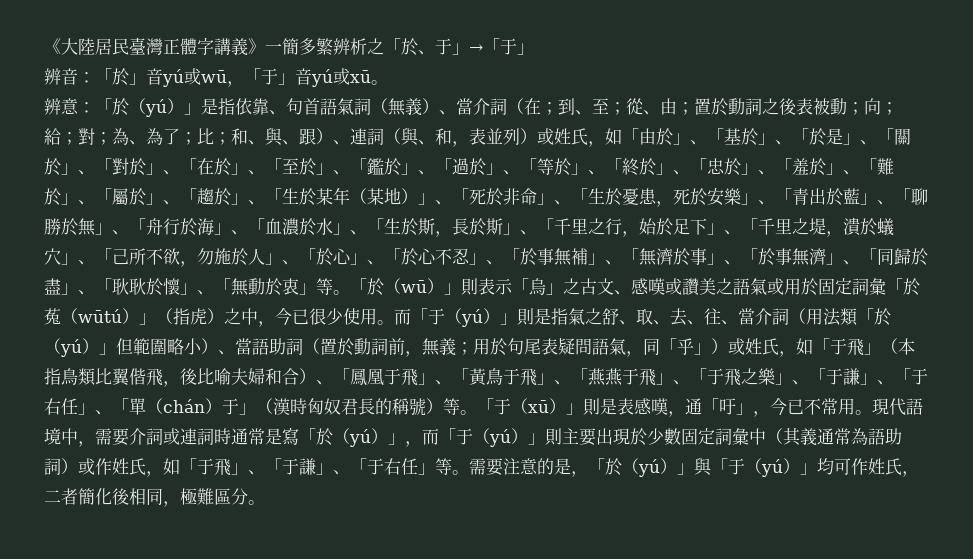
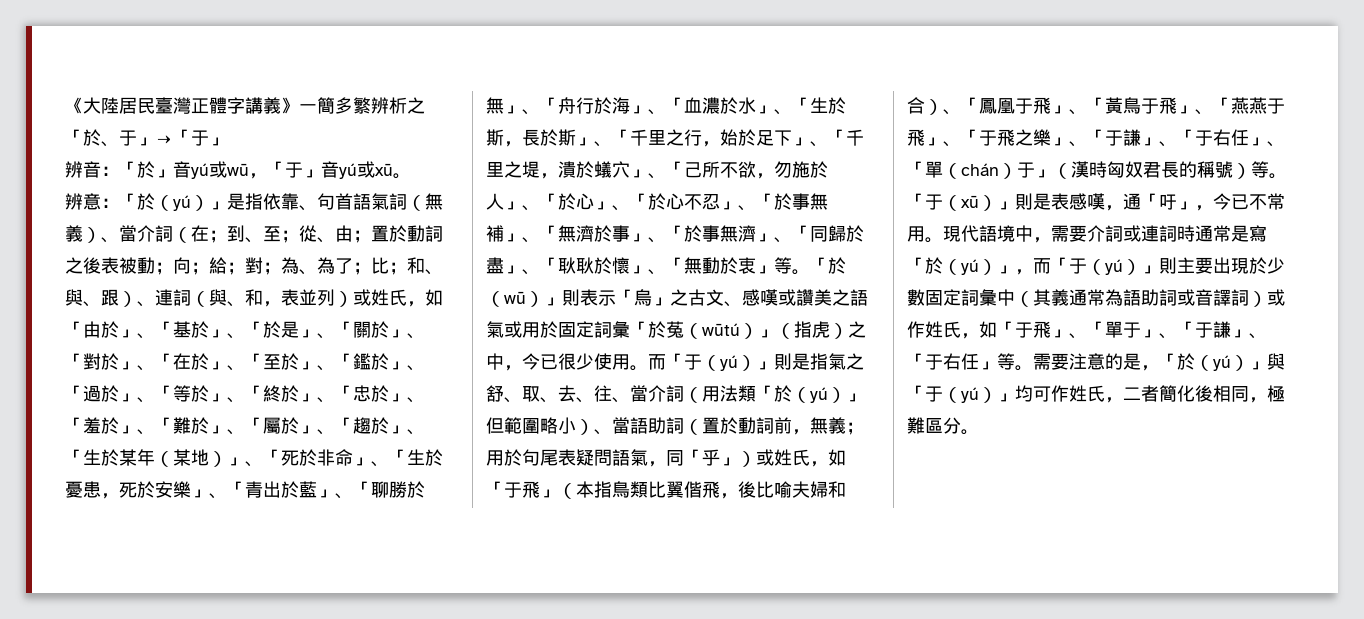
(61, 466) none -> [1177,289,1249,306] 或音譯詞
(282, 465) none -> [1105,321,1195,339] 單于」、「

